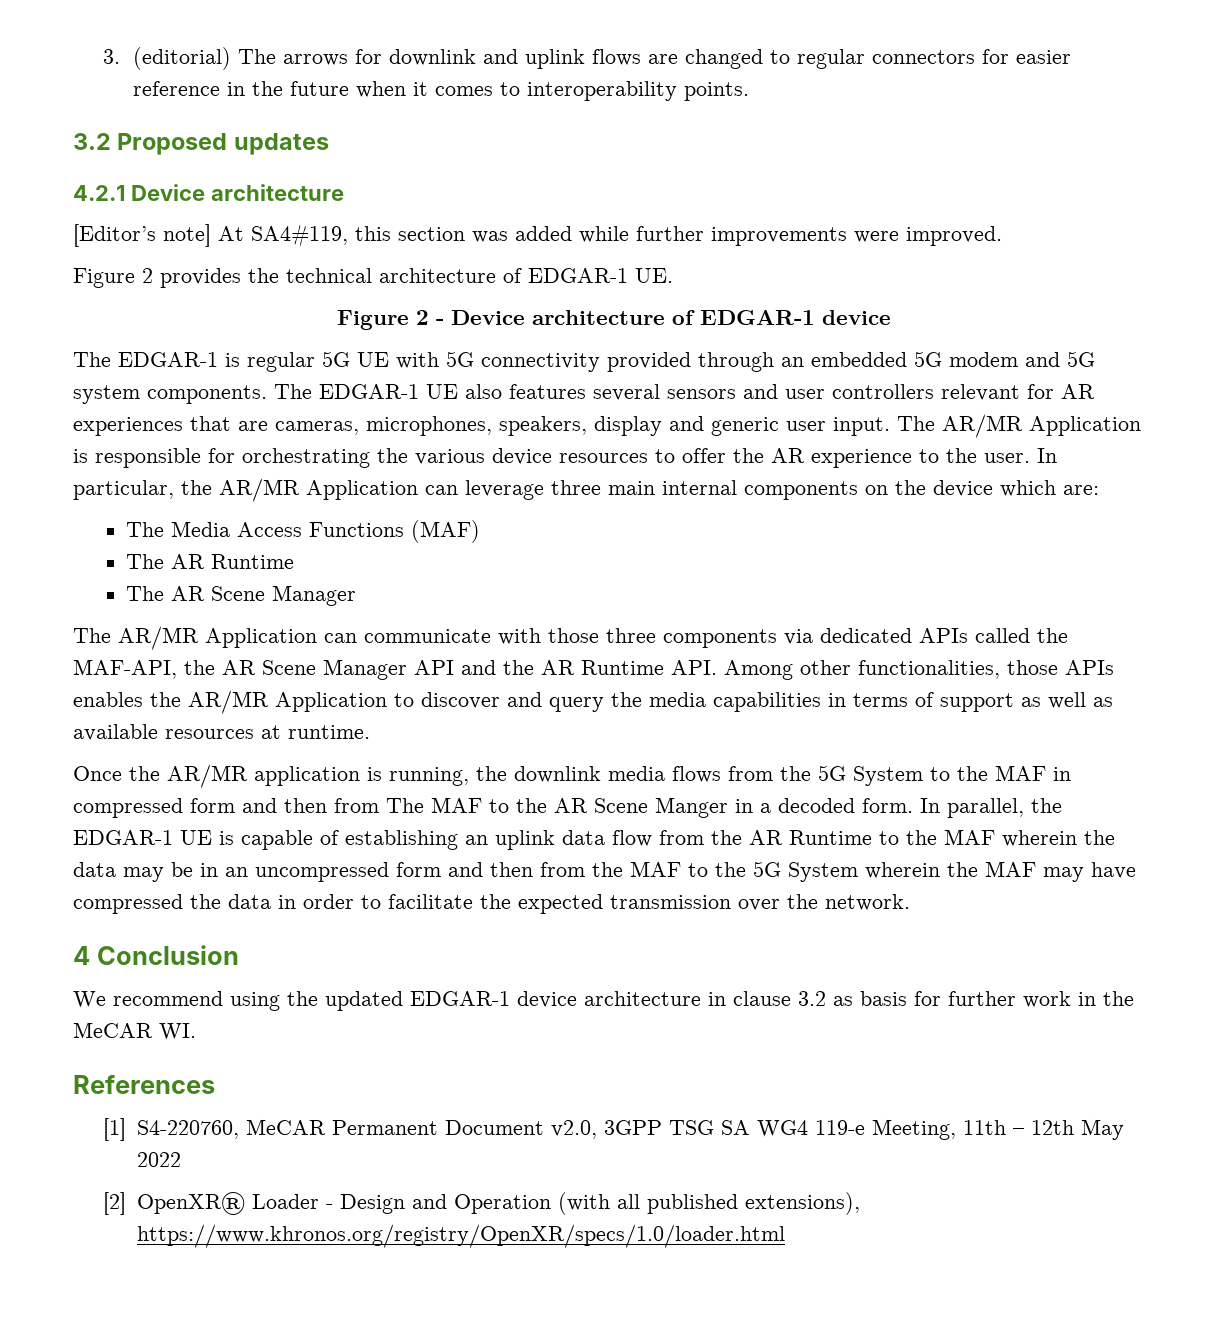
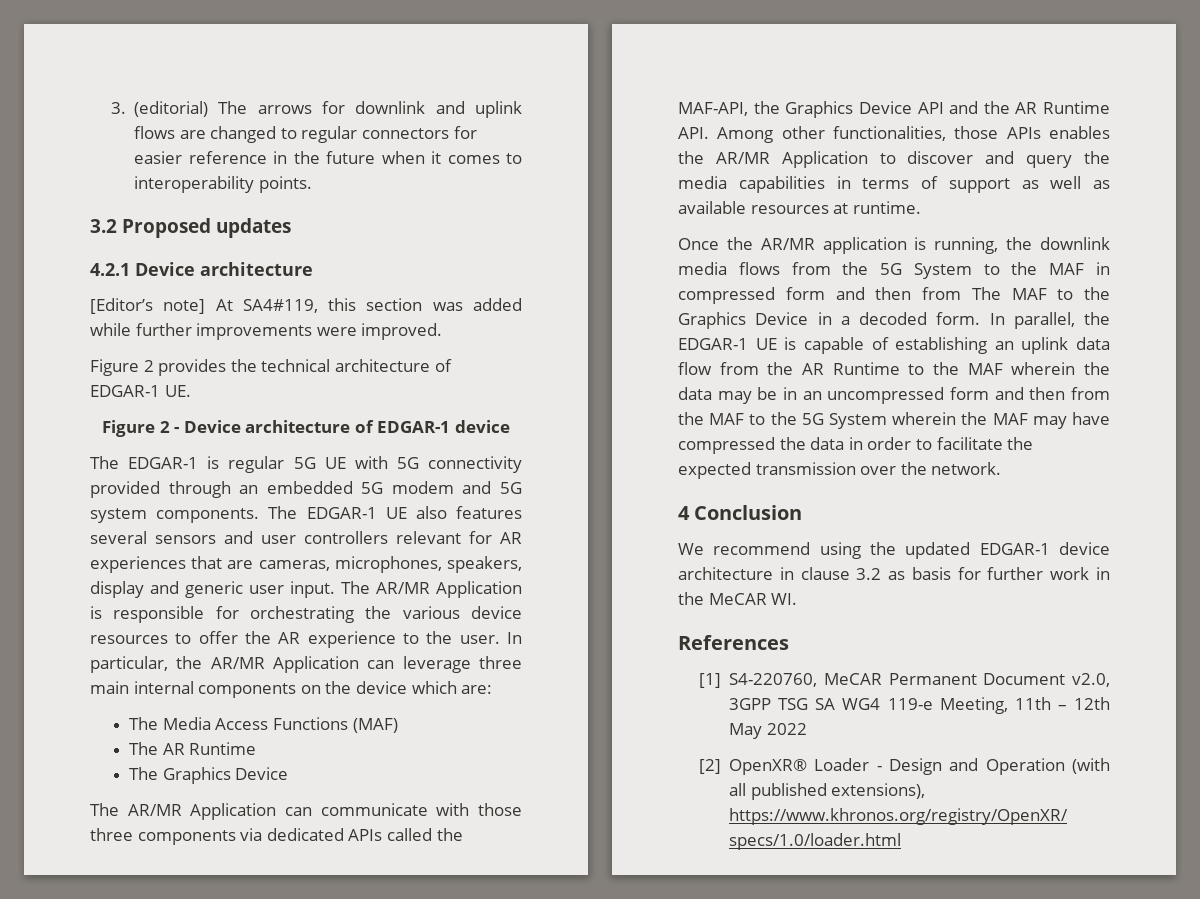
[171,585,357,606] AR Scene Manager -> [162,767,289,784] Graphics Device
[222,659,407,680] AR Scene Manager -> [785,101,912,118] Graphics Device
[554,797,728,818] AR Scene Manger -> [678,312,809,329] Graphics Device

